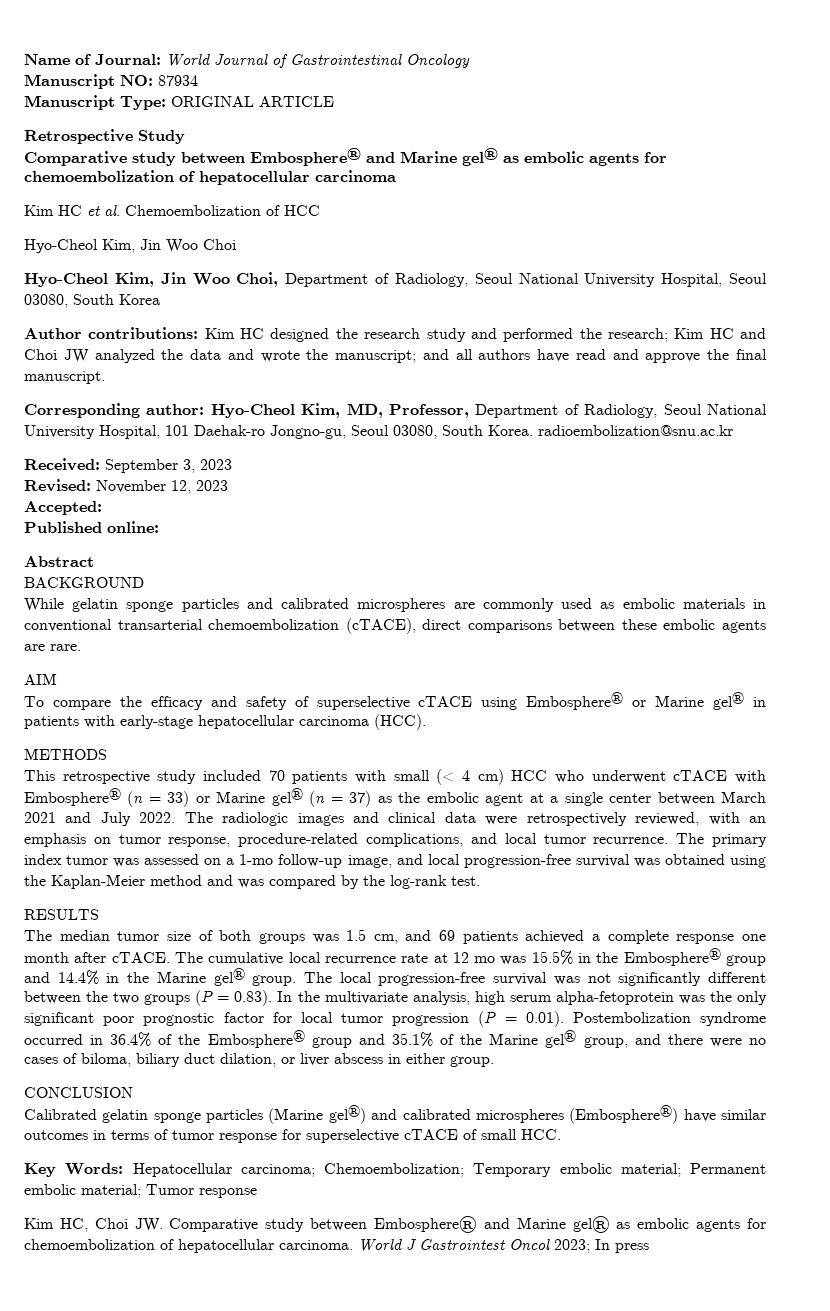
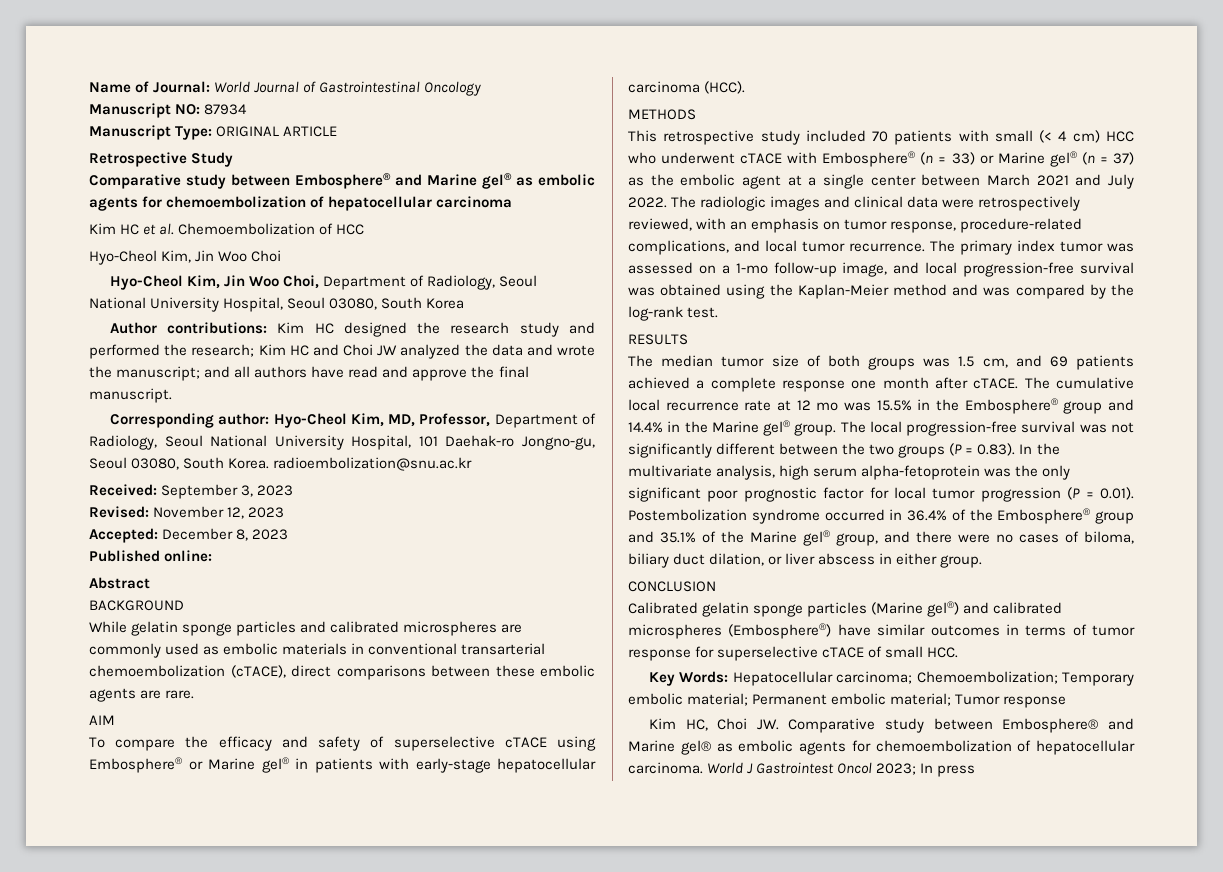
(102, 508) none -> [162,528,289,541] December 8, 2023

